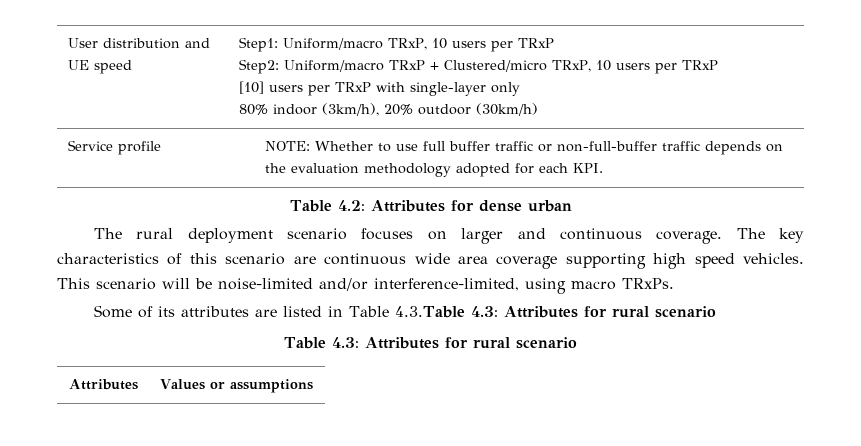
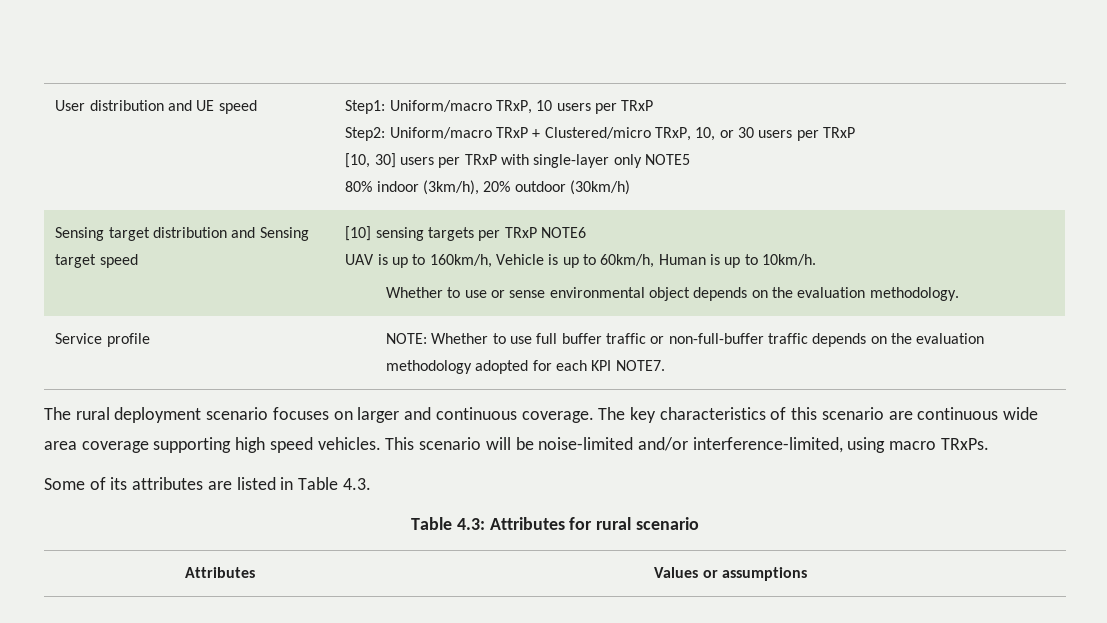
[595,60,718,74] [238,81,264,94] 10 users per TRxP // [10] -> [695,127,855,141] [345,153,396,168] 10, or 30 users per TRxP // [10, 30]
(520, 89) none -> [645,154,691,165] NOTE5
(538, 109) none -> [55,227,309,241] [55,254,138,268] [345,226,587,241] [345,254,816,268] [386,287,959,301] // Sensing target distribution and Sensing target speed | [10] sensing targets per TRxP NOTE6 // UAV is up to 160km/h, Vehicle is up to 60km/h, Human is up to 10km/h. // Whether to use or sense environmental object depends on the evaluation methodology.
[572,163,603,173] [289,200,572,212] KPI. // Table 4.2: Attributes for dense urban -> [591,360,665,371] KPI NOTE7.
[394,306,716,318] 4.3.Table 4.3: Attributes for rural scenario -> [342,478,371,490] 4.3.

